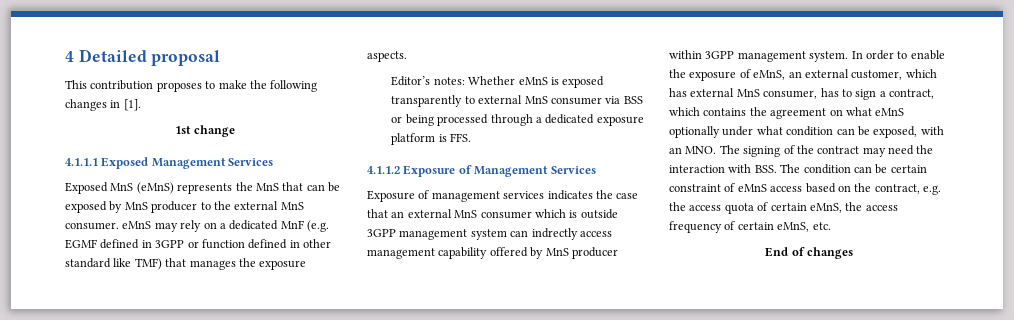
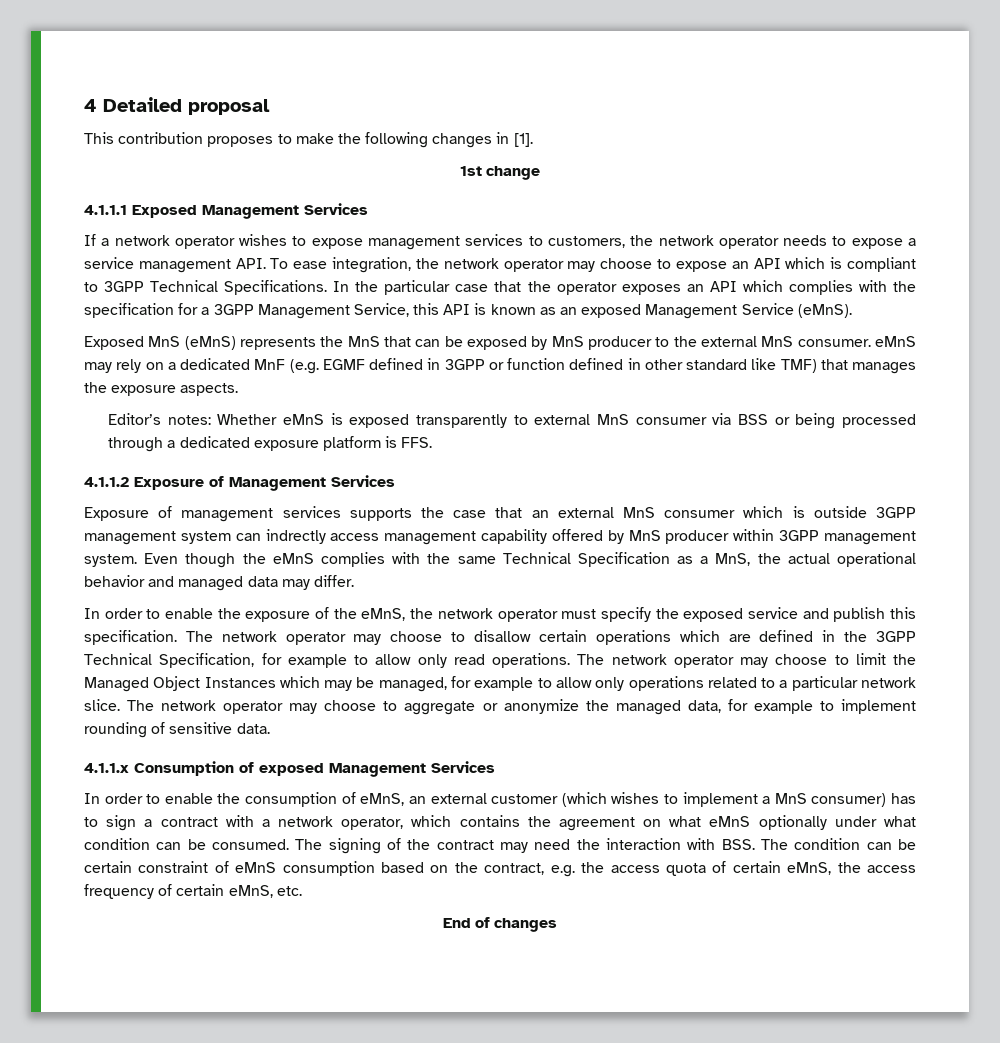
(274, 162) none -> [84,234,916,250] [84,257,917,273] [84,280,916,295] [84,303,852,319] // If a network operator wishes to expose management services to customers, the network operator needs to expose a service management API. To ease integration, the network operator may choose to expose an API which is compliant to 3GPP Technical Specifications. In the particular case that the operator exposes an API which complies with the specification for a 3GPP Management Service, this API is known as an exposed Management Service (eMnS).
[547,190,593,200] indicates -> [349,508,412,521] supports
(849, 56) none -> [144,552,916,568] [84,575,354,591] Even though the eMnS complies with the same Technical Specification as a MnS, the actual operational behavior and managed data may differ. //
[753,69,937,80] [669,88,934,100] eMnS, an external customer, which has external MnS consumer, has to sign a contract, -> [333,607,917,622] [84,630,917,645] [84,653,916,668] [84,676,916,692] [84,699,916,715] [84,722,270,738] [84,761,495,777] [84,792,916,807] [84,815,404,831] the eMnS, the network operator must specify the exposed service and publish this specification. The network operator may choose to disallow certain operations which are defined in the 3GPP Technical Specification, for example to allow only read operations. The network operator may choose to limit the Managed Object Instances which may be managed, for example to allow only operations related to a particular network slice. The network operator may choose to aggregate or anonymize the managed data, for example to implement rounding of sensitive data. // 4.1.1.x Consumption of exposed Management Services // In order to enable the consumption of eMnS, an external customer (which wishes to implement a MnS consumer) has to sign a contract with a network operator,
[873,126,944,138] [669,146,717,154] exposed, with an MNO. -> [212,839,289,850] consumed.
[770,186,803,192] access -> [282,861,375,876] consumption

